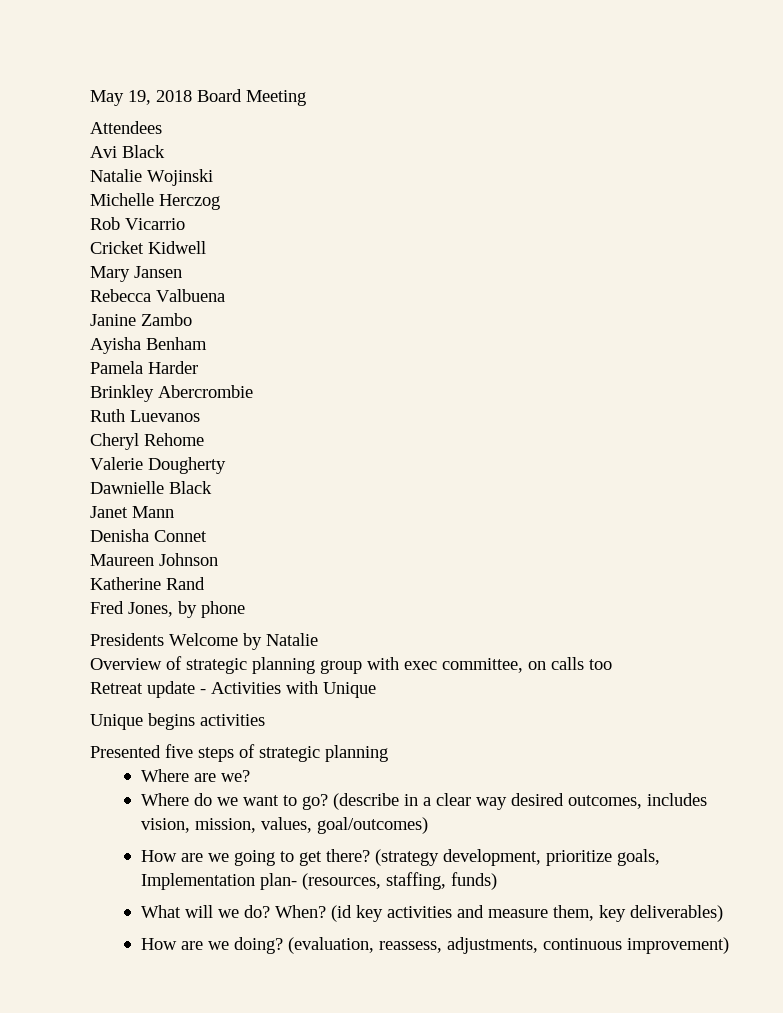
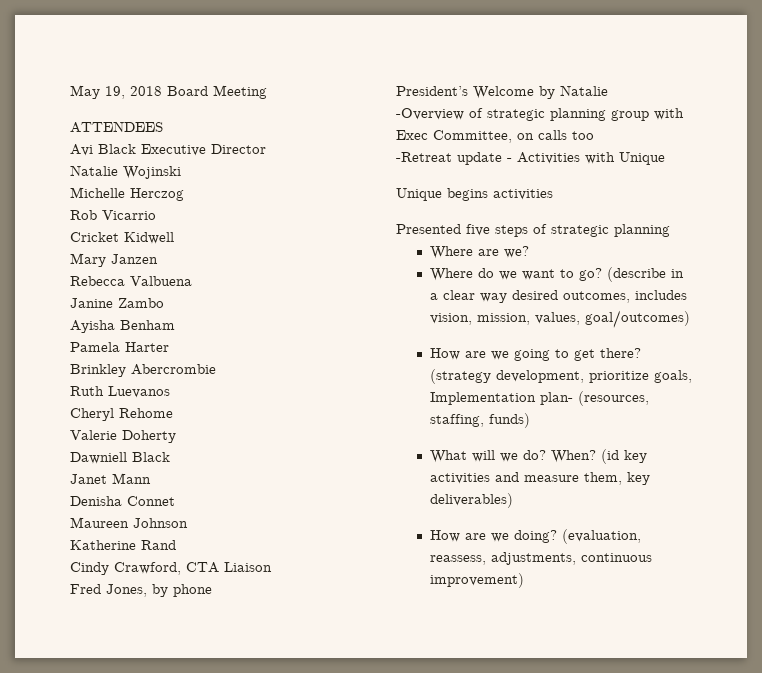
[90,121,162,134] Attendees -> [70,121,163,133] ATTENDEES
(165, 151) none -> [141,144,266,156] Executive Director
[134,266,182,278] Jansen -> [111,254,158,264] Janzen
[148,361,198,374] Harder -> [125,342,169,352] Harter
[148,457,226,474] [90,481,164,494] Dougherty // Dawnielle -> [122,430,176,443] [70,452,127,464] Doherty // Dawniell
(205, 583) none -> [70,562,272,575] // Cindy Crawford, CTA Liaison
[90,633,164,646] Presidents -> [396,86,468,96] President’s
[90,658,162,670] Overview -> [396,108,464,120] -Overview
[404,658,523,673] exec committee, -> [396,130,512,143] Exec Committee,
[90,682,143,694] Retreat -> [396,152,452,162] -Retreat

